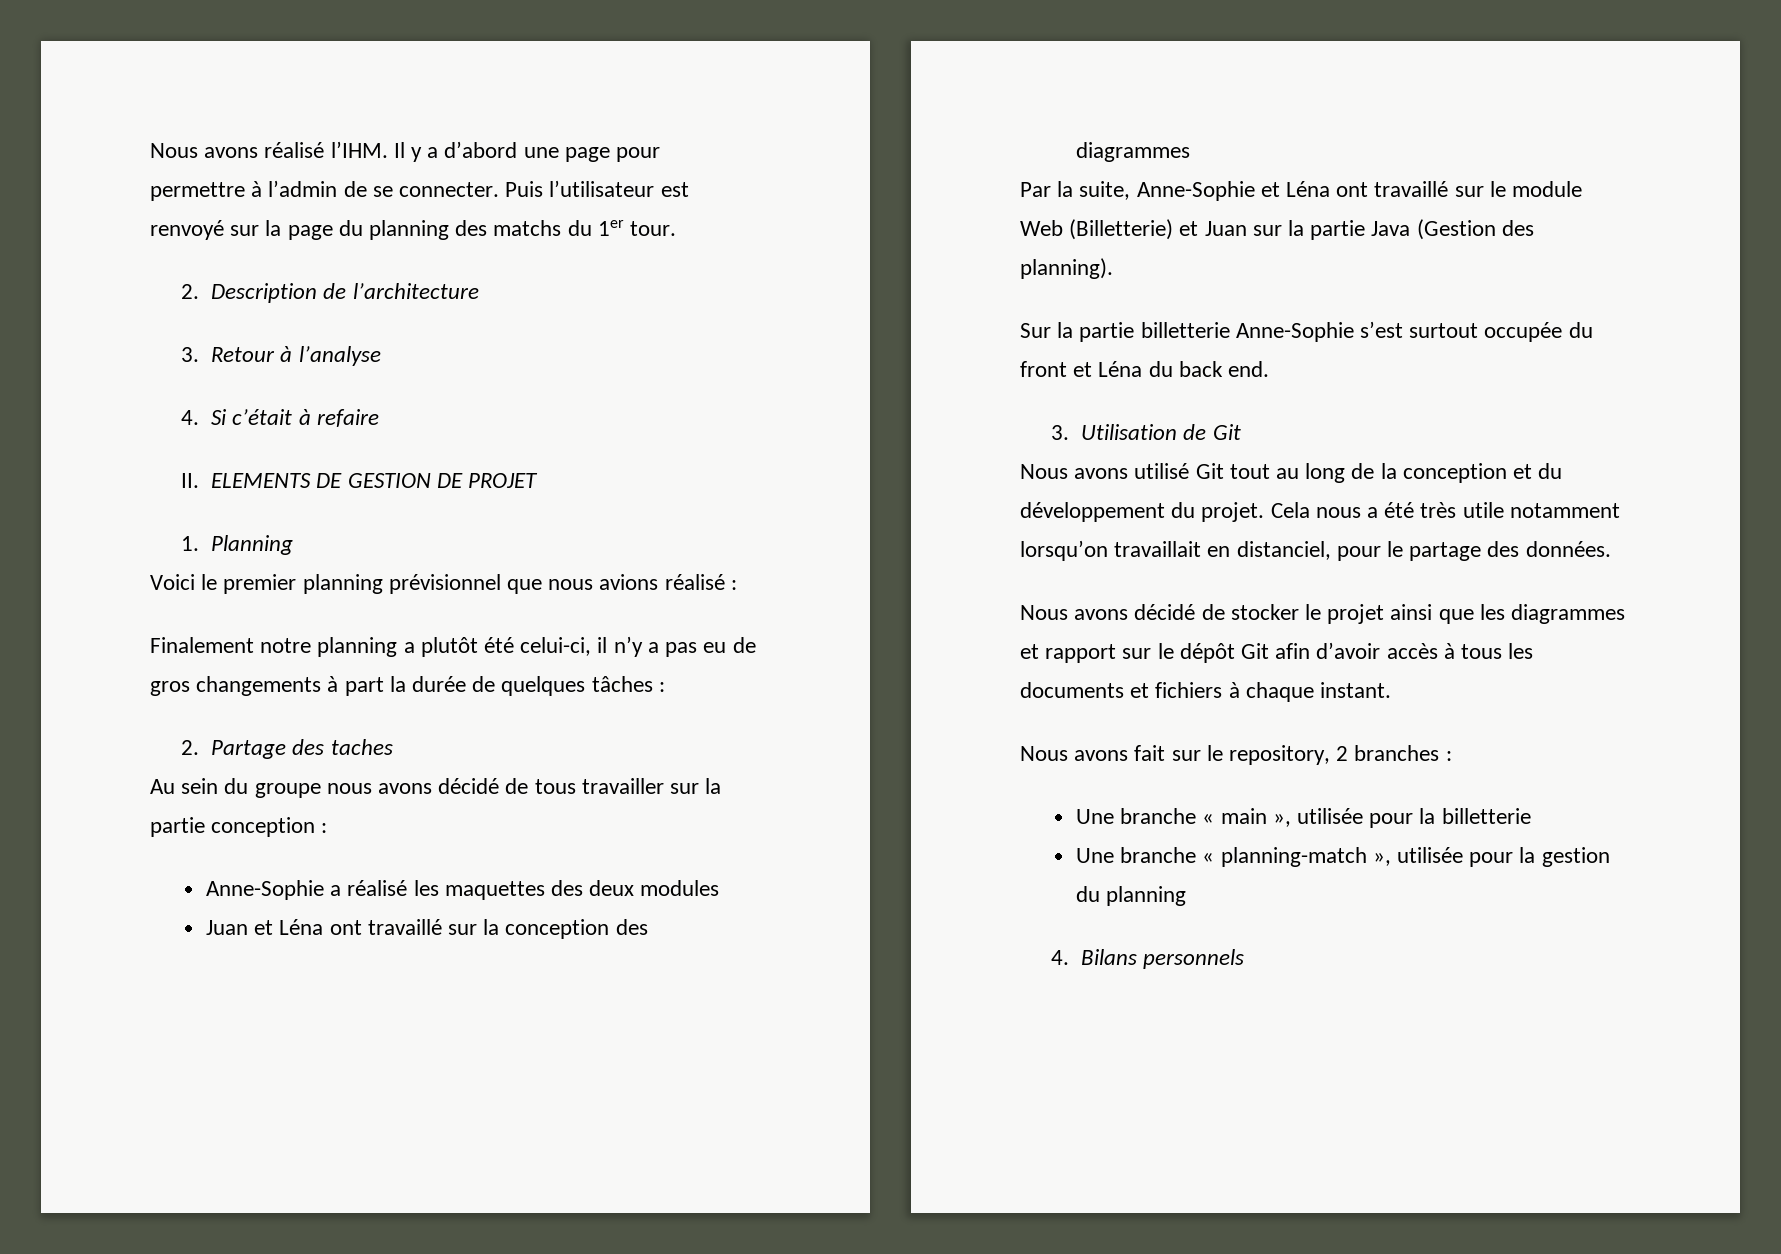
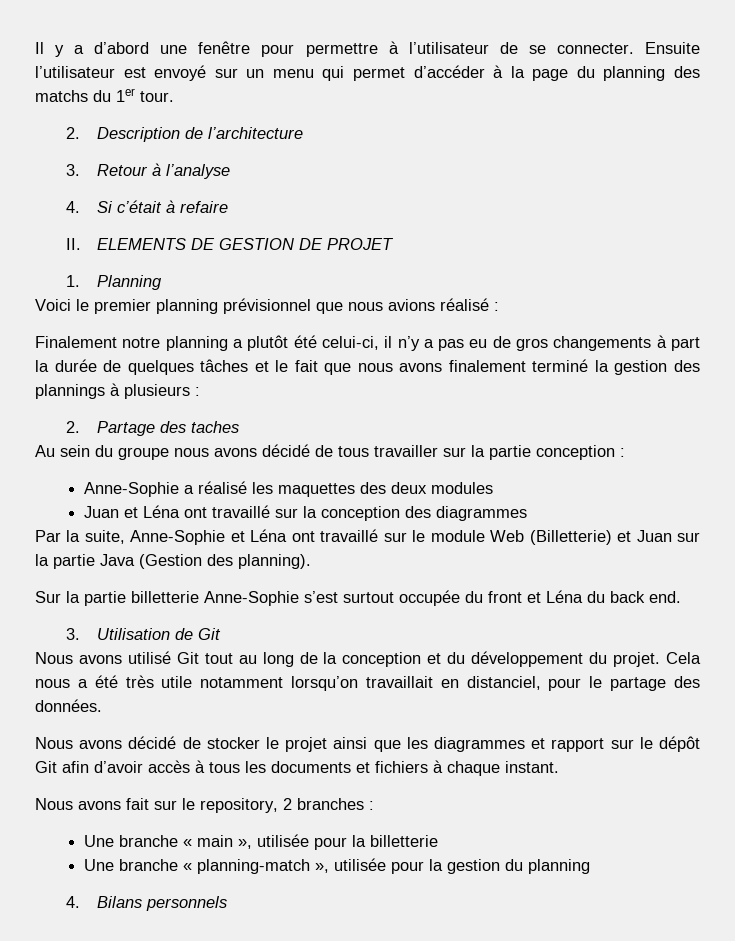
[150,141,388,158] Nous avons réalisé l’IHM. -> (35, 48) none
[564,147,610,162] page -> [198,41,251,54] fenêtre
[268,180,338,197] l’admin -> [408,42,489,54] l’utilisateur
[505,181,544,197] Puis -> [645,42,701,54] Ensuite
[150,220,260,240] renvoyé sur -> [154,65,504,81] envoyé sur un menu qui permet d’accéder à
(653, 684) none -> [254,359,700,375] [35,383,190,399] et le fait que nous avons finalement terminé la gestion des plannings à plusieurs

